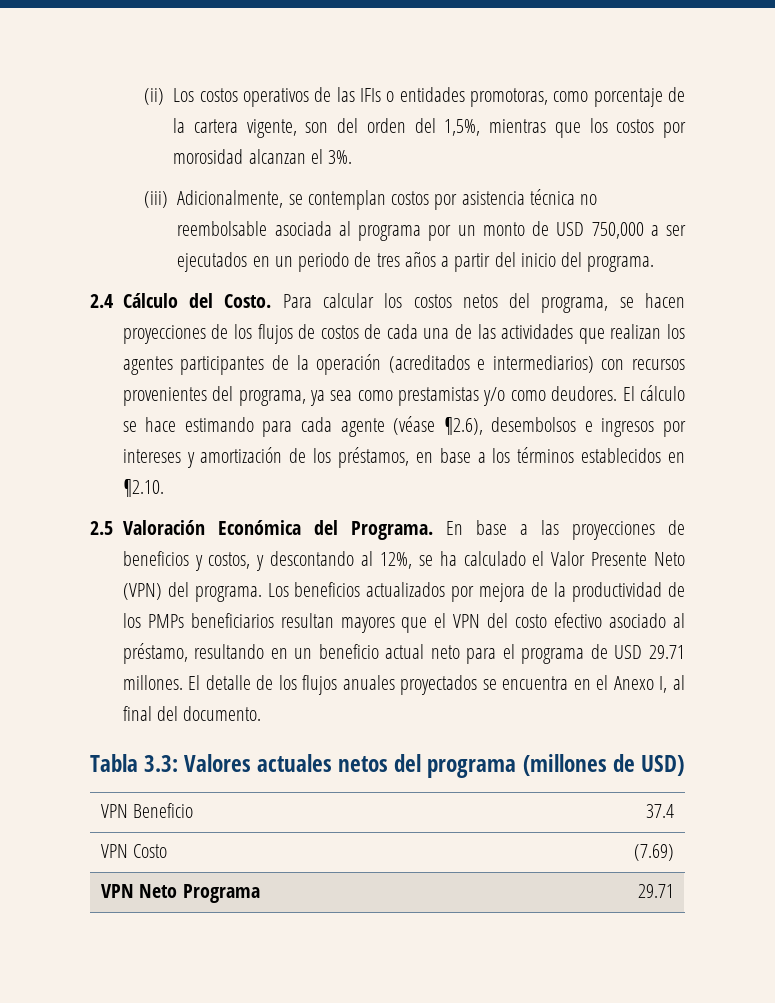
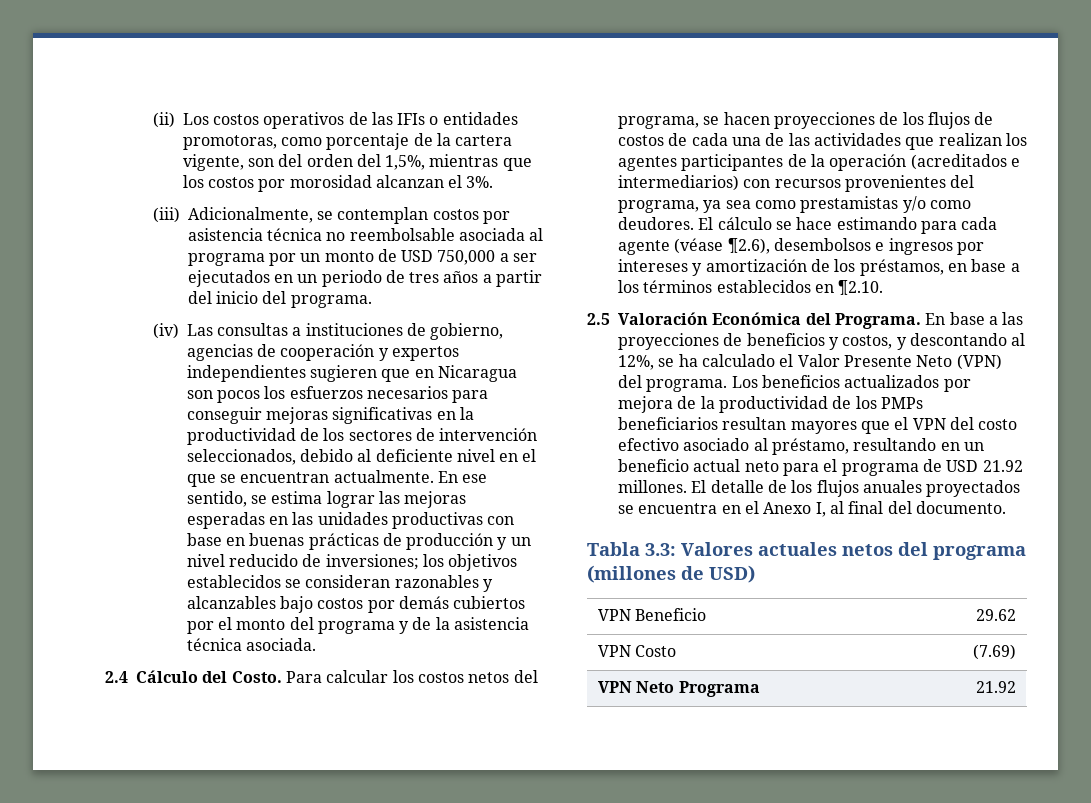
(655, 264) none -> [152,323,504,340] [186,344,459,361] [186,365,517,382] [186,386,489,403] [186,407,474,424] [186,428,538,445] [186,449,537,465] [186,470,488,487] [186,491,467,508] [186,512,515,529] [186,533,531,550] [186,554,518,571] [186,575,493,592] [186,596,526,613] [186,617,530,634] [186,638,316,651] // (iv) Las consultas a instituciones de gobierno, agencias de cooperación y expertos independientes sugieren que en Nicaragua son pocos los esfuerzos necesarios para conseguir mejoras significativas en la productividad de los sectores de intervención seleccionados, debido al deficiente nivel en el que se encuentran actualmente. En ese sentido, se estima lograr las mejoras esperadas en las unidades productivas con base en buenas prácticas de producción y un nivel reducido de inversiones; los objetivos establecidos se consideran razonables y alcanzables bajo costos por demás cubiertos por el monto del programa y de la asistencia técnica asociada.
[648,645,685,659] 29.71 -> [982,460,1023,472] 21.92
[645,804,674,818] 37.4 -> [975,609,1016,621] 29.62
[637,884,674,898] 29.71 -> [975,681,1016,693] 21.92

